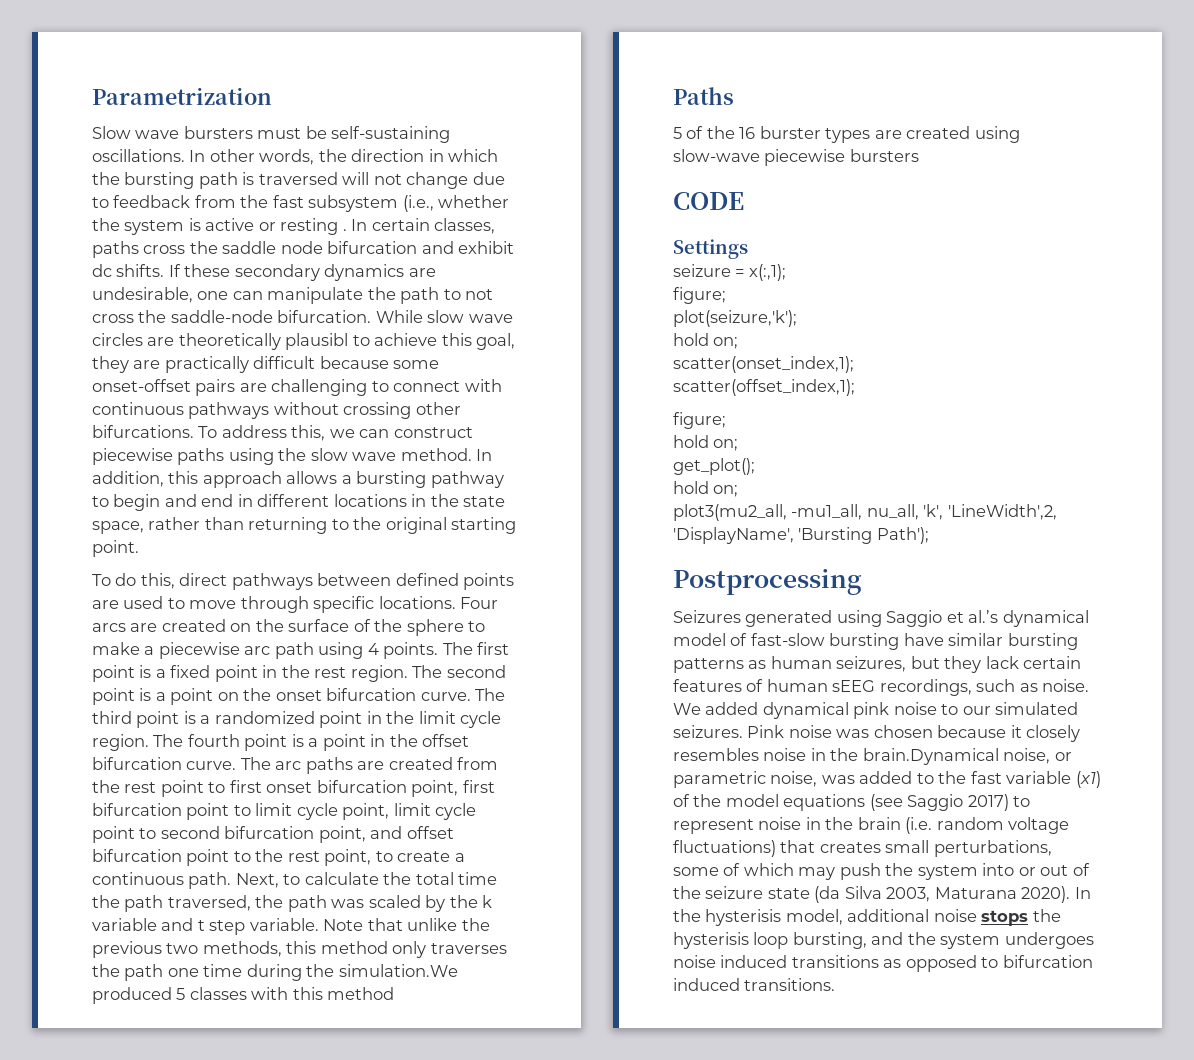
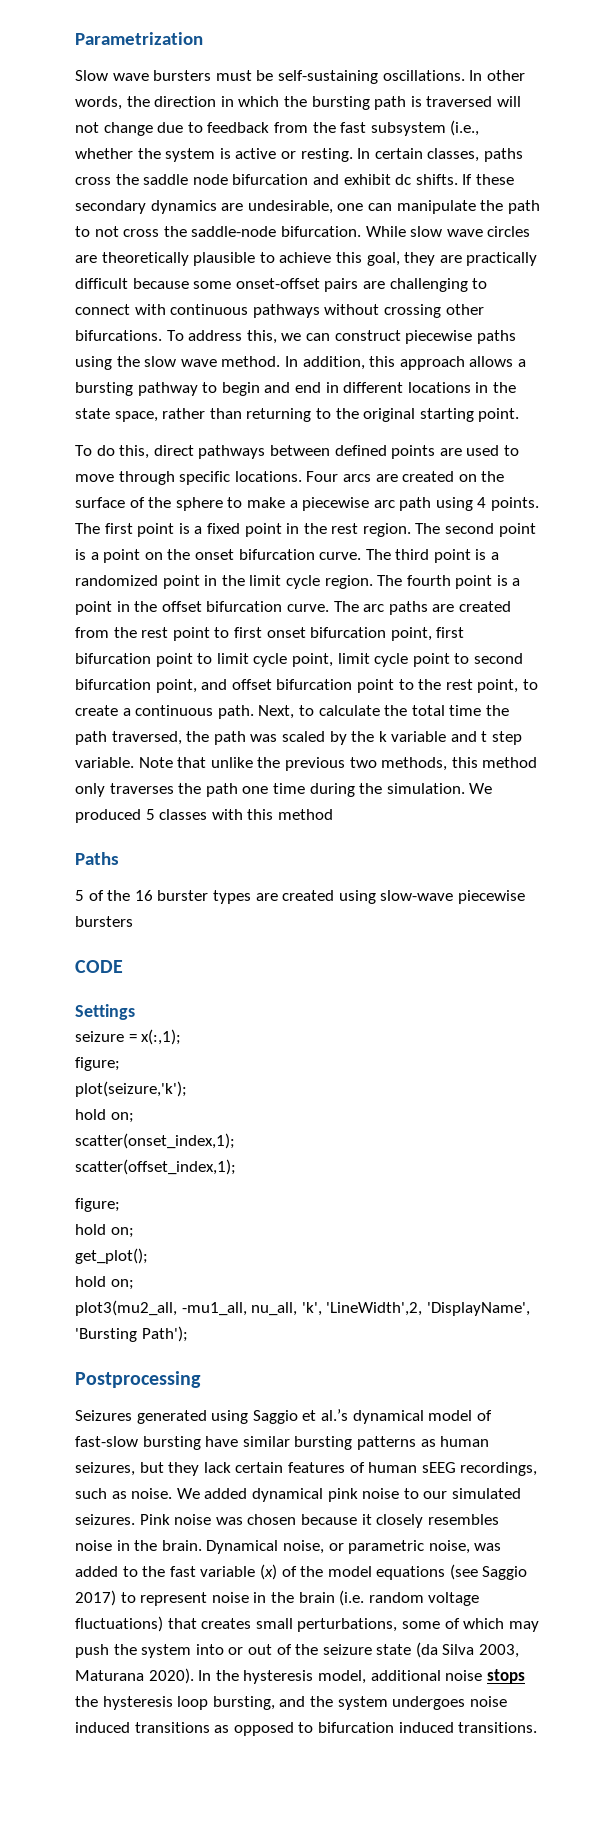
[280,218,347,235] resting . -> [300,148,353,162] resting.
[285,333,349,350] plausibl -> [193,252,256,266] plausible
[338,964,458,977] simulation.We -> [386,783,493,794] simulation. We
[862,748,999,765] brain.Dynamical -> [161,1540,279,1554] brain. Dynamical
[1075,771,1101,788] (x1) -> [259,1564,277,1580] (x)
[705,909,782,926] hysterisis -> [243,1670,314,1684] hysteresis
[673,932,749,949] hysterisis -> [102,1696,173,1710] hysteresis

